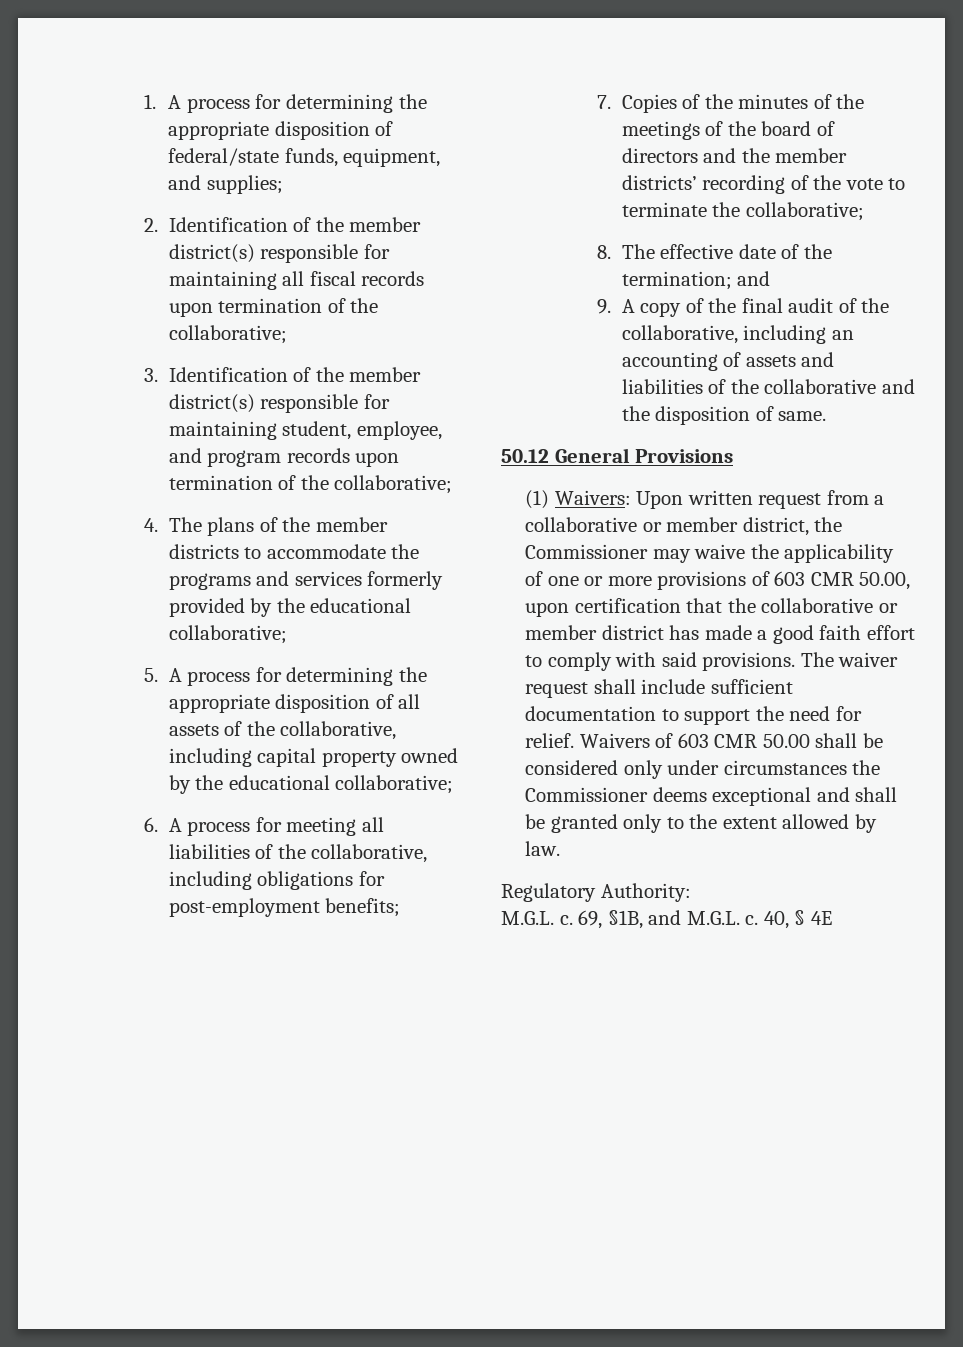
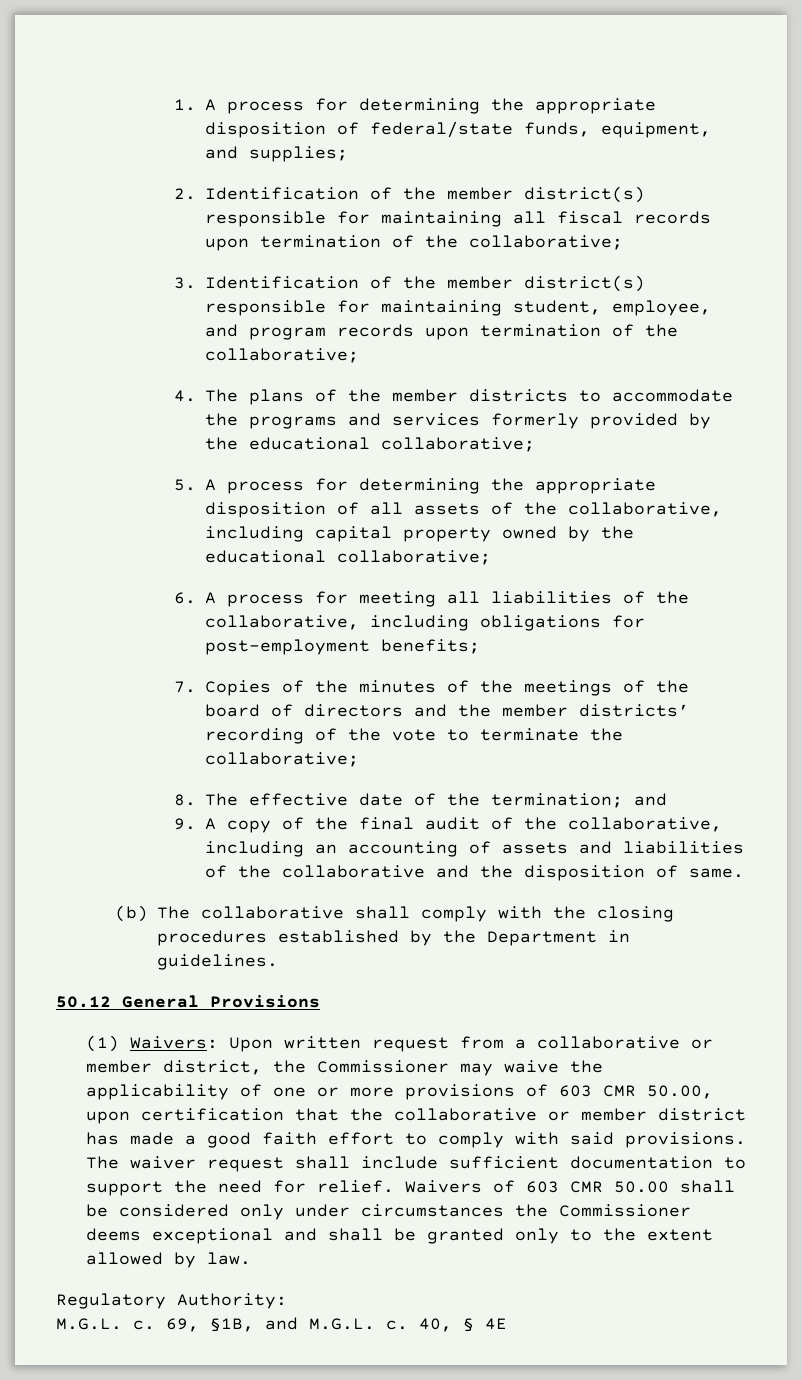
(827, 416) none -> [115,905,675,922] [157,930,631,946] [157,954,279,970] // (b) The collaborative shall comply with the closing procedures established by the Department in guidelines.

